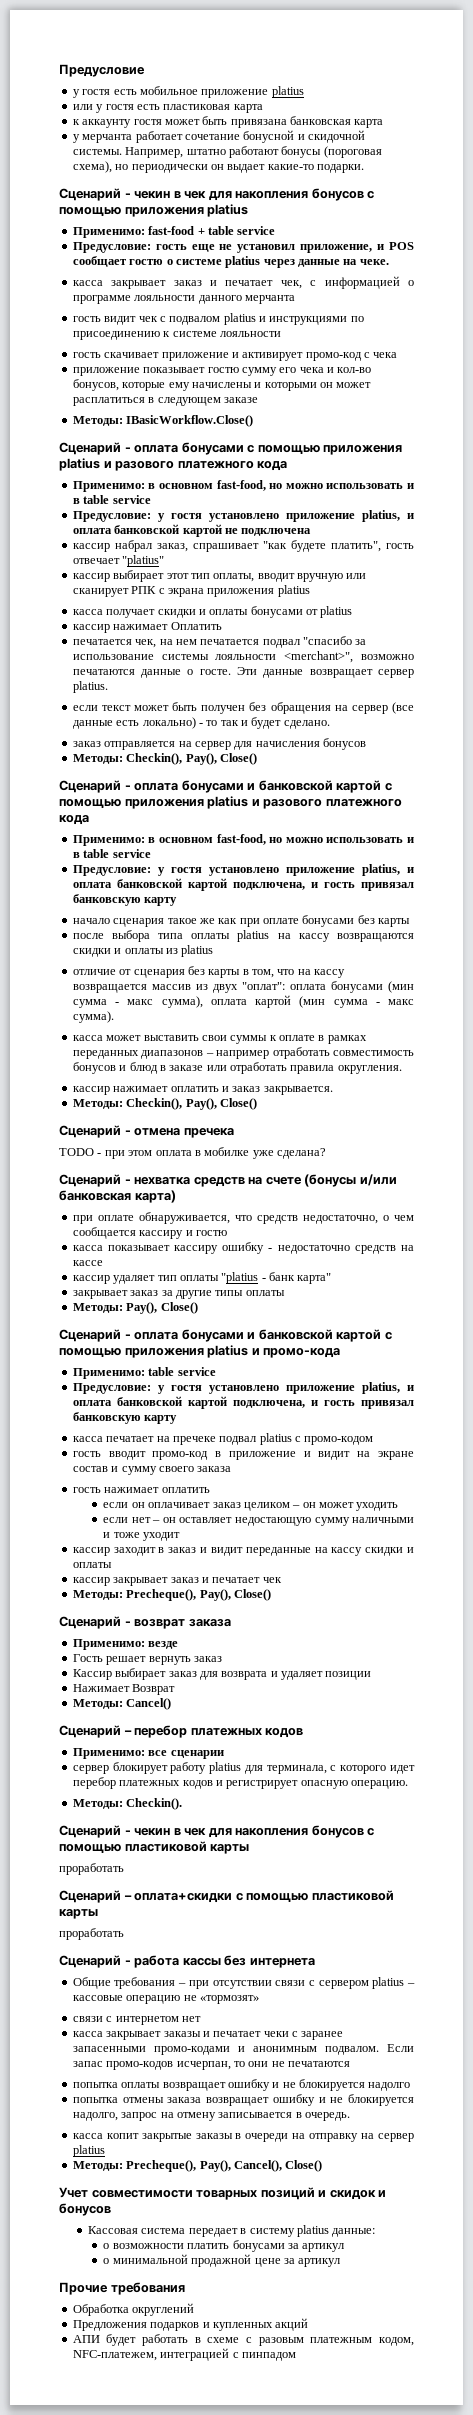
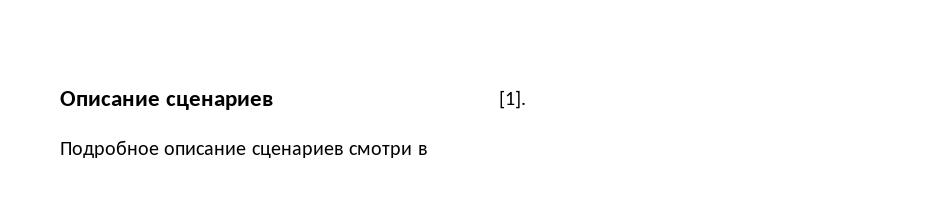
[59,64,145,77] [72,86,304,98] [72,104,263,113] [72,116,384,128] [72,130,365,143] [72,146,382,158] [72,161,364,173] [59,188,375,201] [59,204,249,217] [72,226,276,238] [72,242,414,253] [72,256,389,268] [72,276,414,289] [72,295,295,304] [72,313,364,325] [72,331,281,340] [72,352,398,361] [72,367,372,376] [72,379,372,391] [72,397,258,406] [72,415,254,427] [59,442,403,455] [59,458,288,471] [72,480,414,492] [72,495,151,504] [72,510,414,522] [72,524,312,537] [72,540,414,552] [72,555,165,567] [72,570,367,582] [72,585,310,597] [72,606,353,618] [72,622,222,633] [72,636,367,648] [72,651,414,663] [72,667,414,678] [72,681,108,693] [72,702,415,714] [72,717,330,729] [72,738,366,750] [72,753,257,765] [59,780,392,793] [59,796,402,809] [59,815,89,825] [72,834,414,846] [72,849,151,858] [72,864,414,876] [72,878,414,891] [72,894,178,906] [72,915,411,927] [72,930,414,942] [72,945,214,957] [72,966,346,978] [72,981,414,993] [72,995,414,1008] [72,1011,114,1023] [72,1035,367,1044] [72,1047,414,1059] [72,1062,402,1074] [72,1086,333,1095] [72,1098,257,1110] [59,1125,234,1138] [59,1147,326,1159] [59,1174,397,1187] [59,1190,176,1203] [72,1212,414,1224] [72,1227,227,1239] [72,1242,414,1254] [72,1260,103,1266] [72,1272,332,1284] [72,1290,285,1299] [72,1302,198,1314] [59,1329,392,1342] [59,1345,341,1358] [72,1367,216,1379] [72,1382,414,1394] [72,1396,414,1409] [72,1412,178,1424] [72,1433,374,1445] [72,1451,414,1460] [72,1466,232,1475] [72,1487,210,1493] [103,1502,399,1511] [103,1517,414,1526] [103,1532,181,1541] [72,1547,414,1556] [72,1562,112,1568] [72,1577,282,1586] [72,1589,271,1601] [59,1616,231,1629] [72,1639,179,1650] [72,1654,222,1665] [72,1668,372,1680] [72,1684,176,1695] [72,1698,172,1710] [59,1725,304,1738] [72,1748,224,1759] [72,1762,415,1774] [72,1777,408,1789] [72,1798,183,1810] [59,1825,375,1838] [59,1841,250,1854] [59,1863,124,1875] [59,1890,394,1903] [59,1909,98,1919] [59,1928,124,1940] [59,1955,315,1968] [72,1977,416,1989] [72,1995,259,2004] [72,2016,201,2025] [72,2031,344,2040] [72,2044,415,2055] [72,2061,350,2070] [72,2079,411,2091] [72,2094,414,2106] [72,2112,350,2121] [72,2133,414,2142] [72,2145,105,2157] [72,2160,323,2172] [59,2187,387,2200] [59,2203,111,2216] [88,2225,376,2237] [103,2240,345,2252] [103,2254,341,2267] [59,2282,185,2295] [72,2303,195,2316] [72,2318,309,2331] [72,2334,414,2346] [72,2348,296,2361] Предусловие // у гостя есть мобильное приложение platius // или у гостя есть пластиковая карта // к аккаунту гостя может быть привязана банковская карта // у мерчанта работает сочетание бонусной и скидочной системы. Например, штатно работают бонусы (пороговая схема), но периодически он выдает какие-то подарки. // Сценарий - чекин в чек для накопления бонусов c помощью приложения platius // Применимо: fast-food + table service // Предусловие: гость еще не установил приложение, и POS сообщает гостю о системе platius через данные на чеке. // касса закрывает заказ и печатает чек, с информацией о программе лояльности данного мерчанта // гость видит чек с подвалом platius и инструкциями по присоединению к системе лояльности // гость скачивает приложение и активирует промо-код с чека // приложение показывает гостю сумму его чека и кол-во бонусов, которые ему начислены и которыми он может расплатиться в следующем заказе // Методы: IBasicWorkflow.Close() // Сценарий - оплата бонусами с помощью приложения platius и разового платежного кода // Применимо: в основном fast-food, но можно использовать и в table service // Предусловие: у гостя установлено приложение platius, и оплата банковской картой не подключена // кассир набрал заказ, спрашивает "как будете платить", гость отвечает "platius" // кассир выбирает этот тип оплаты, вводит вручную или сканирует РПК с экрана приложения platius // касса получает скидки и оплаты бонусами от platius // кассир нажимает Оплатить // печатается чек, на нем печатается подвал "спасибо за использование системы лояльности <merchant>", возможно печатаются данные о госте. Эти данные возвращает сервер platius. // если текст может быть получен без обращения на сервер (все данные есть локально) - то так и будет сделано. // заказ отправляется на сервер для начисления бонусов // Методы: Checkin(), Pay(), Close() // Сценарий - оплата бонусами и банковской картой c помощью приложения platius и разового платежного кода // Применимо: в основном fast-food, но можно использовать и в table service // Предусловие: у гостя установлено приложение platius, и оплата банковской картой подключена, и гость привязал банковскую карту // начало сценария такое же как при оплате бонусами без карты // после выбора типа оплаты platius на кассу возвращаются скидки и оплаты из platius // отличие от сценария без карты в том, что на кассу возвращается массив из двух "оплат": оплата бонусами (мин сумма - макс сумма), оплата картой (мин сумма - макс сумма). // касса может выставить свои суммы к оплате в рамках переданных диапазонов – например отработать совместимость бонусов и блюд в заказе или отработать правила округления. // кассир нажимает оплатить и заказ закрывается. // Методы: Checkin(), Pay(), Close() // Сценарий - отмена пречека // TODO - при этом оплата в мобилке уже сделана? // Сценарий - нехватка средств на счете (бонусы и/или банковская карта) // при оплате обнаруживается, что средств недостаточно, о чем сообщается кассиру и гостю // касса показывает кассиру ошибку - недостаточно средств на кассе // кассир удаляет тип оплаты "platius - банк карта" // закрывает заказ за другие типы оплаты // Методы: Pay(), Close() // Сценарий - оплата бонусами и банковской картой c помощью приложения platius и промо-кода // Применимо: table service // Предусловие: у гостя установлено приложение platius, и оплата банковской картой подключена, и гость привязал банковскую карту // касса печатает на пречеке подвал platius с промо-кодом // гость вводит промо-код в приложение и видит на экране состав и сумму своего заказа // гость нажимает оплатить // если он оплачивает заказ целиком – он может уходить // если нет – он оставляет недостающую сумму наличными и тоже уходит // кассир заходит в заказ и видит переданные на кассу скидки и оплаты // кассир закрывает заказ и печатает чек // Методы: Precheque(), Pay(), Close() // Сценарий - возврат заказа // Применимо: везде // Гость решает вернуть заказ // Кассир выбирает заказ для возврата и удаляет позиции // Нажимает Возврат // Методы: Cancel() // Сценарий – перебор платежных кодов // Применимо: все сценарии // сервер блокирует работу platius для терминала, с которого идет перебор платежных кодов и регистрирует опасную операцию. // Методы: Checkin(). // Сценарий - чекин в чек для накопления бонусов c помощью пластиковой карты // проработать // Сценарий – оплата+скидки c помощью пластиковой карты // проработать // Сценарий - работа кассы без интернета // Общие требования – при отсутствии связи с сервером platius – кассовые операцию не «тормозят» // связи с интернетом нет // касса закрывает заказы и печатает чеки с заранее запасенными промо-кодами и анонимным подвалом. Если запас промо-кодов исчерпан, то они не печатаются // попытка оплаты возвращает ошибку и не блокируется надолго // попытка отмены заказа возвращает ошибку и не блокируется надолго, запрос на отмену записывается в очередь. // касса копит закрытые заказы в очереди на отправку на сервер platius // Методы: Precheque(), Pay(), Cancel(), Close() // Учет совместимости товарных позиций и скидок и бонусов // Кассовая система передает в систему platius данные: // о возможности платить бонусами за артикул // о минимальной продажной цене за артикул // Прочие требования // Обработка округлений // Предложения подарков и купленных акций // АПИ будет работать в схеме с разовым платежным кодом, NFC-платежем, интеграцией с пинпадом -> [60,91,274,110] [60,140,428,158] [499,90,526,109] Описание сценариев // Подробное описание сценариев смотри в [1].

